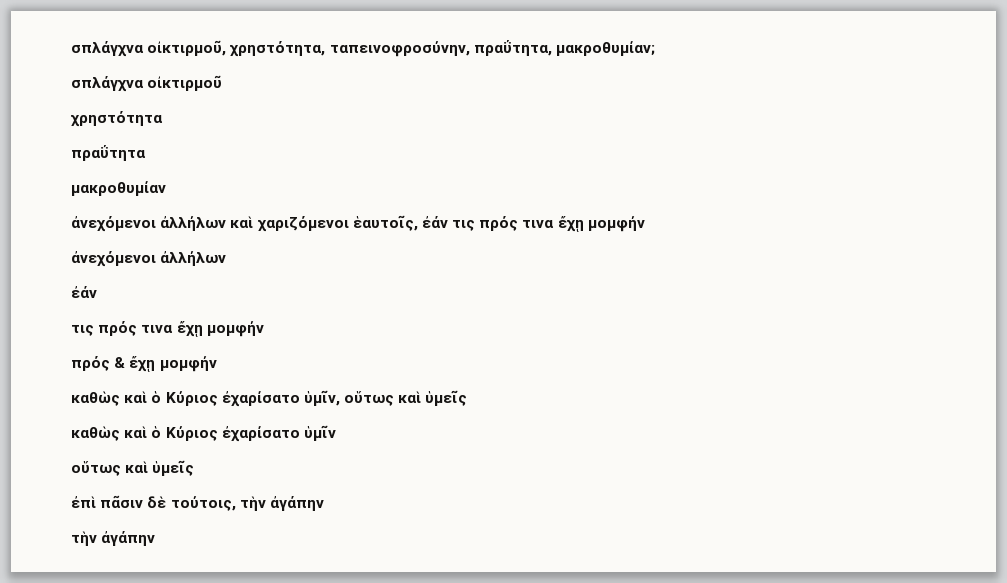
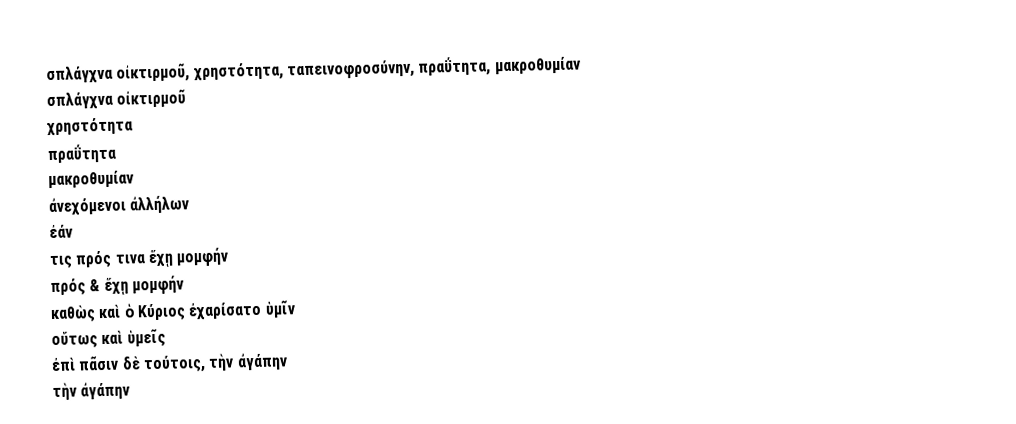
[555,41,655,56] μακροθυμίαν; -> [493,56,581,75] μακροθυμίαν
[71,215,645,232] // ἀνεχόμενοι ἀλλήλων καὶ χαριζόμενοι ἑαυτοῖς, ἐάν τις πρός τινα ἔχῃ μομφήν -> (134, 179) none
[71,390,468,407] // καθὼς καὶ ὁ Κύριος ἐχαρίσατο ὑμῖν, οὕτως καὶ ὑμεῖς -> (184, 285) none

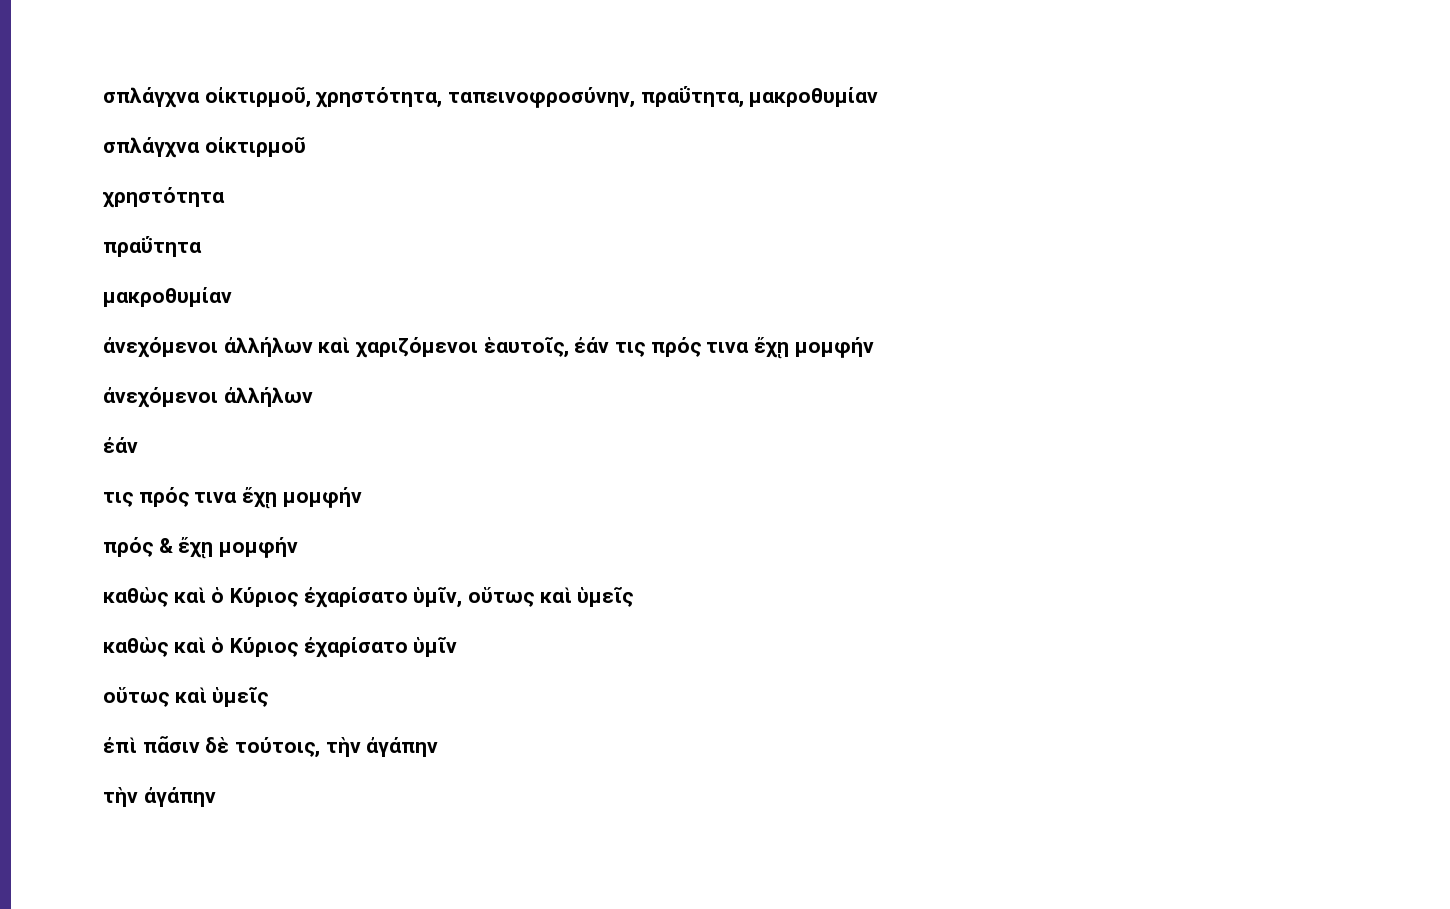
(134, 179) none -> [103,337,874,359] // ἀνεχόμενοι ἀλλήλων καὶ χαριζόμενοι ἑαυτοῖς, ἐάν τις πρός τινα ἔχῃ μομφήν
(184, 285) none -> [103,587,634,608] // καθὼς καὶ ὁ Κύριος ἐχαρίσατο ὑμῖν, οὕτως καὶ ὑμεῖς

